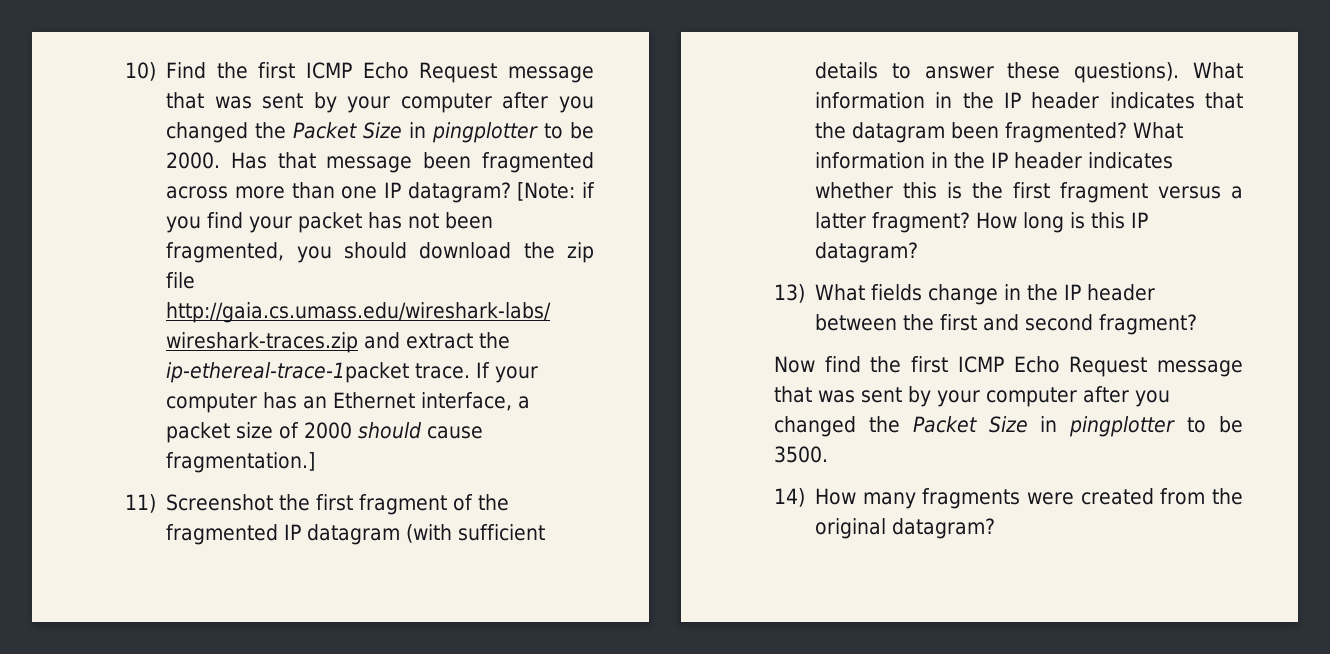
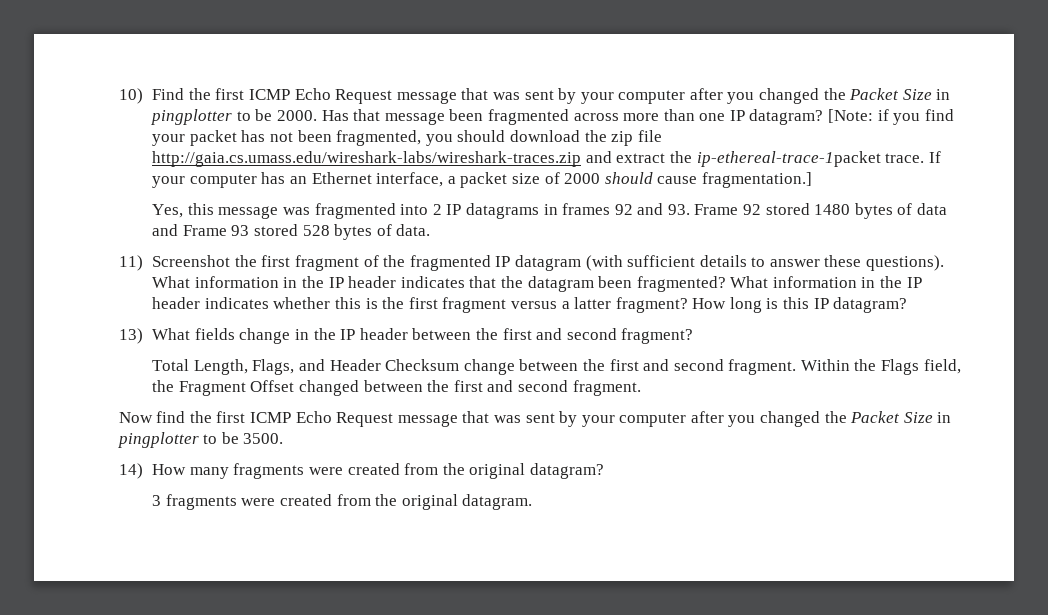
(316, 462) none -> [152,203,947,219] [152,224,431,240] // Yes, this message was fragmented into 2 IP datagrams in frames 92 and 93. Frame 92 stored 1480 bytes of data and Frame 93 stored 528 bytes of data.
(1198, 324) none -> [152,359,961,375] [152,380,641,396] // Total Length, Flags, and Header Checksum change between the first and second fragment. Within the Flags field, the Fragment Offset changed between the first and second fragment.
(996, 528) none -> [152,494,533,510] // 3 fragments were created from the original datagram.

